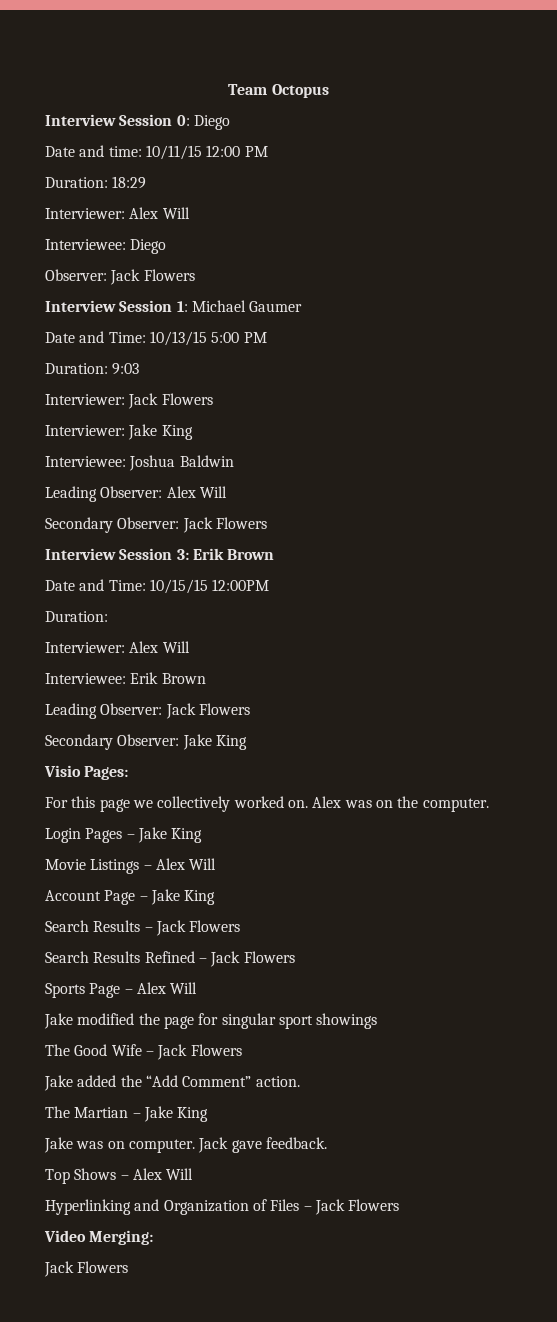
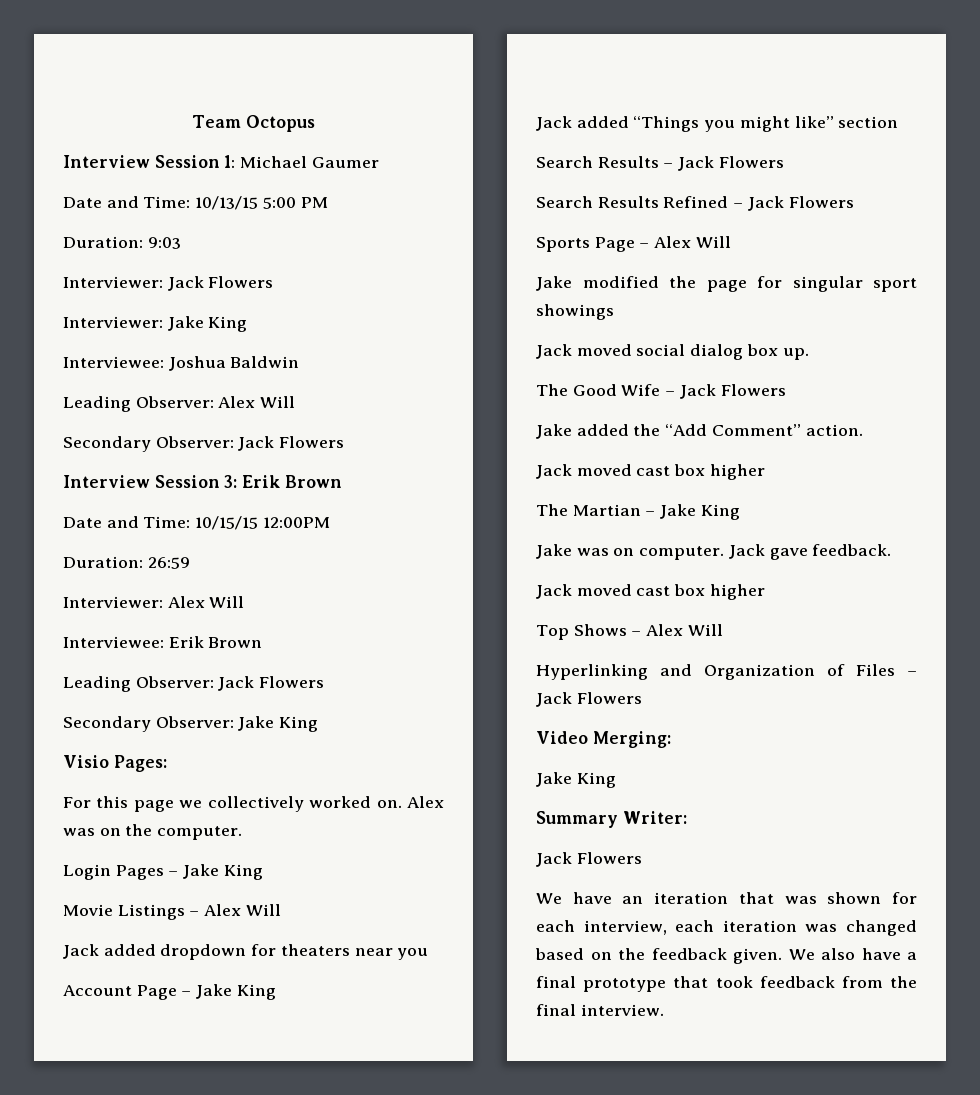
[45,114,230,130] [45,145,268,160] [45,176,147,189] [45,207,190,219] [45,239,167,254] [45,269,195,285] // Interview Session 0: Diego // Date and time: 10/11/15 12:00 PM // Duration: 18:29 // Interviewer: Alex Will // Interviewee: Diego // Observer: Jack Flowers -> (315, 123) none
(108, 616) none -> [147,557,190,569] 26:59
(217, 864) none -> [63,944,429,960] // Jack added dropdown for theaters near you
(216, 897) none -> [536,116,899,132] // Jack added “Things you might like” section
(378, 1021) none -> [536,344,809,360] // Jack moved social dialog box up.
(300, 1081) none -> [536,464,765,480] // Jack moved cast box higher
(327, 1143) none -> [536,584,765,600] // Jack moved cast box higher
[44,1261,129,1277] Jack Flowers -> [536,772,616,788] [536,811,687,828] [536,852,642,867] [536,892,917,904] [536,920,917,936] [535,948,917,964] [536,976,917,992] [536,1004,664,1016] Jake King // Summary Writer: // Jack Flowers // We have an iteration that was shown for each interview, each iteration was changed based on the feedback given. We also have a final prototype that took feedback from the final interview.

